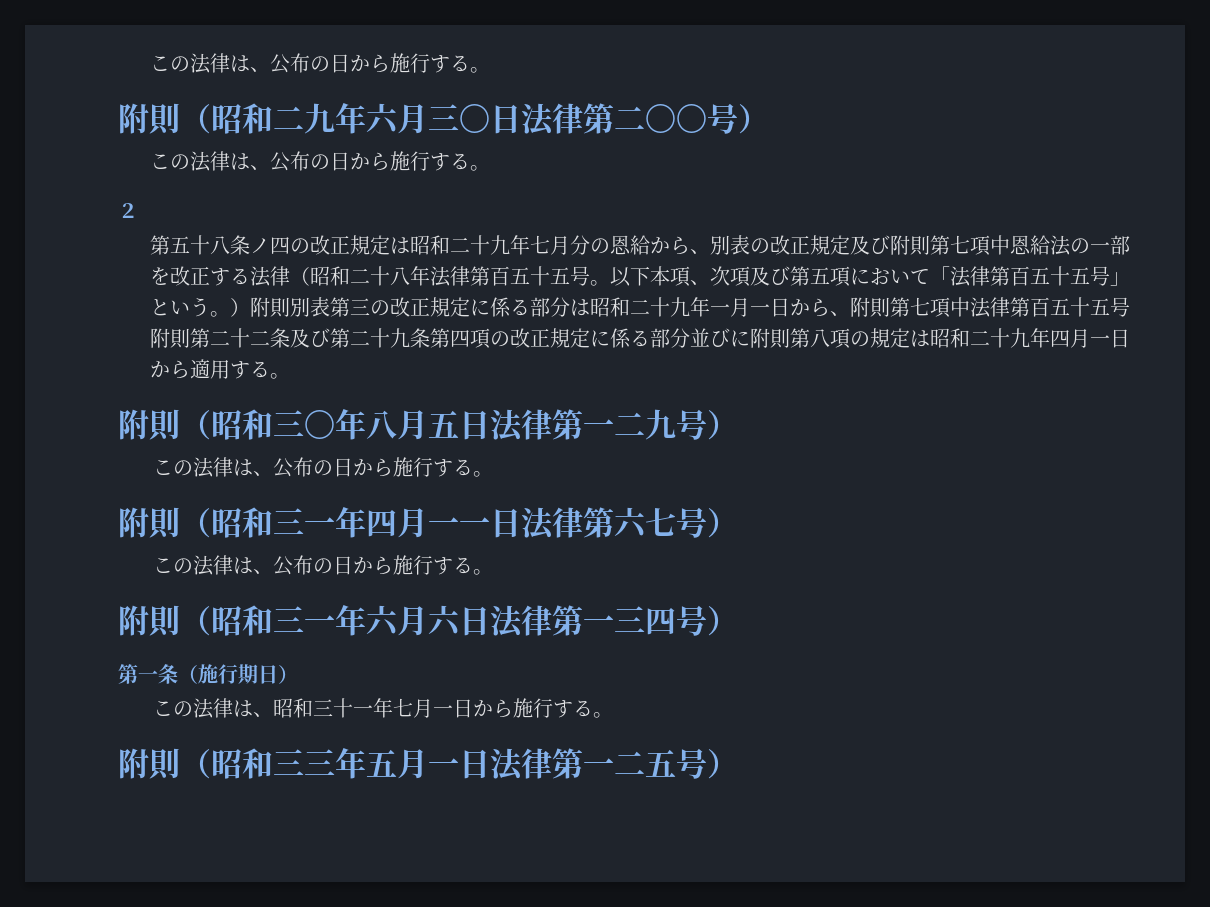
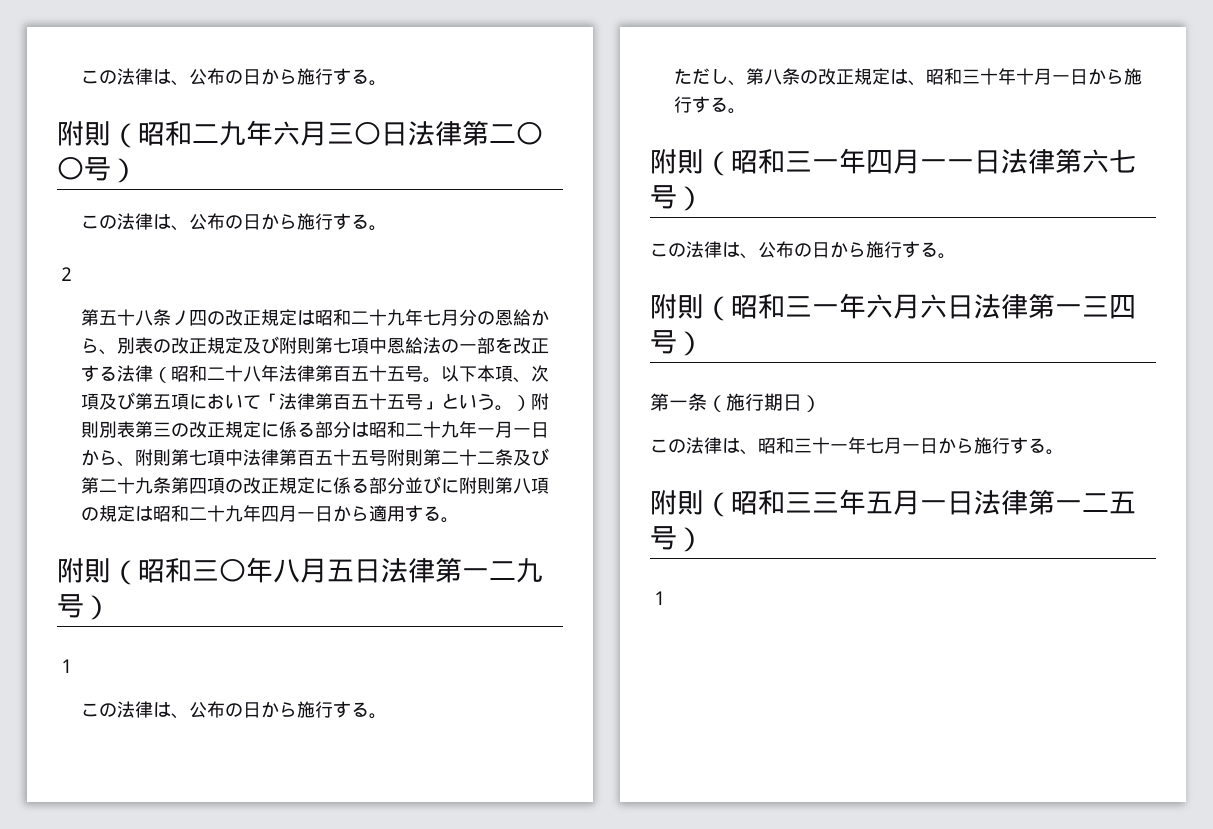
[152,457,493,478] // この法律は、公布の日から施行する。 -> [57,659,76,673] [81,701,388,719] [674,68,1143,86] [674,96,747,114] // １ // この法律は、公布の日から施行する。 // ただし、第八条の改正規定は、昭和三十年十月一日から施行する。
(738, 764) none -> [650,591,669,605] // １

